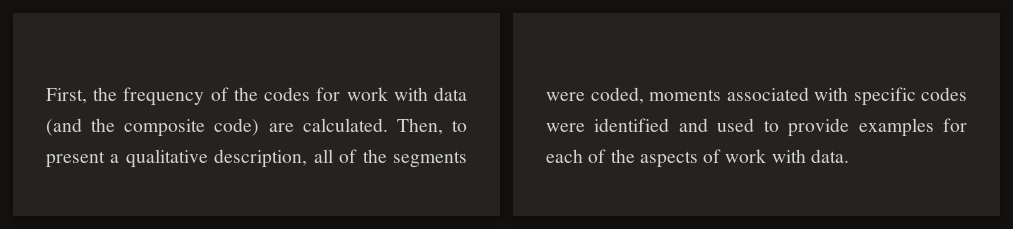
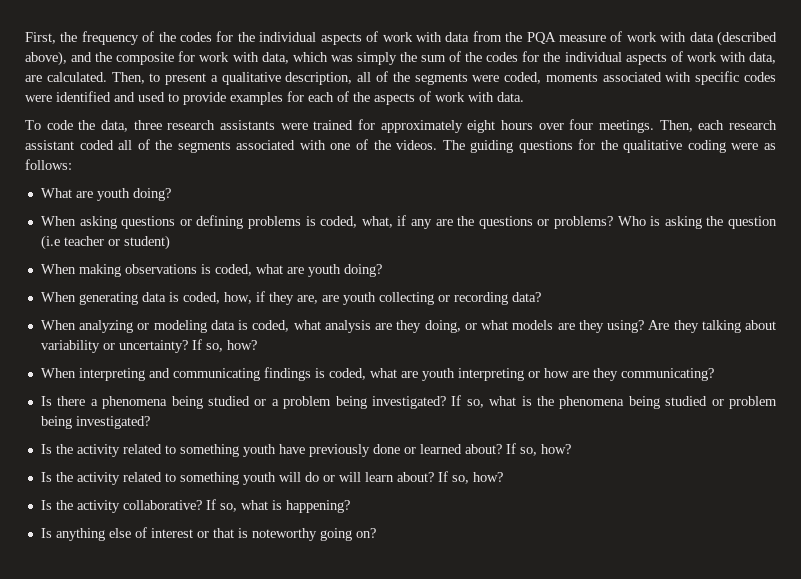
[346,87,468,101] [46,118,260,137] work with data (and the composite code) -> [237,31,777,46] [25,51,776,66] the individual aspects of work with data from the PQA measure of work with data (described above), and the composite for work with data, which was simply the sum of the codes for the individual aspects of work with data,
(849, 156) none -> [25,119,777,133] [25,139,776,153] [25,159,72,170] [40,188,171,201] [40,215,777,229] [40,235,170,250] [40,264,382,277] [40,291,541,305] [40,320,777,333] [40,339,257,353] [40,367,714,381] [40,395,777,409] [40,416,150,429] [40,443,571,457] [40,471,503,485] [40,499,350,513] [40,527,376,541] // To code the data, three research assistants were trained for approximately eight hours over four meetings. Then, each research assistant coded all of the segments associated with one of the videos. The guiding questions for the qualitative coding were as follows: // What are youth doing? // When asking questions or defining problems is coded, what, if any are the questions or problems? Who is asking the question (i.e teacher or student) // When making observations is coded, what are youth doing? // When generating data is coded, how, if they are, are youth collecting or recording data? // When analyzing or modeling data is coded, what analysis are they doing, or what models are they using? Are they talking about variability or uncertainty? If so, how? // When interpreting and communicating findings is coded, what are youth interpreting or how are they communicating? // Is there a phenomena being studied or a problem being investigated? If so, what is the phenomena being studied or problem being investigated? // Is the activity related to something youth have previously done or learned about? If so, how? // Is the activity related to something youth will do or will learn about? If so, how? // Is the activity collaborative? If so, what is happening? // Is anything else of interest or that is noteworthy going on?

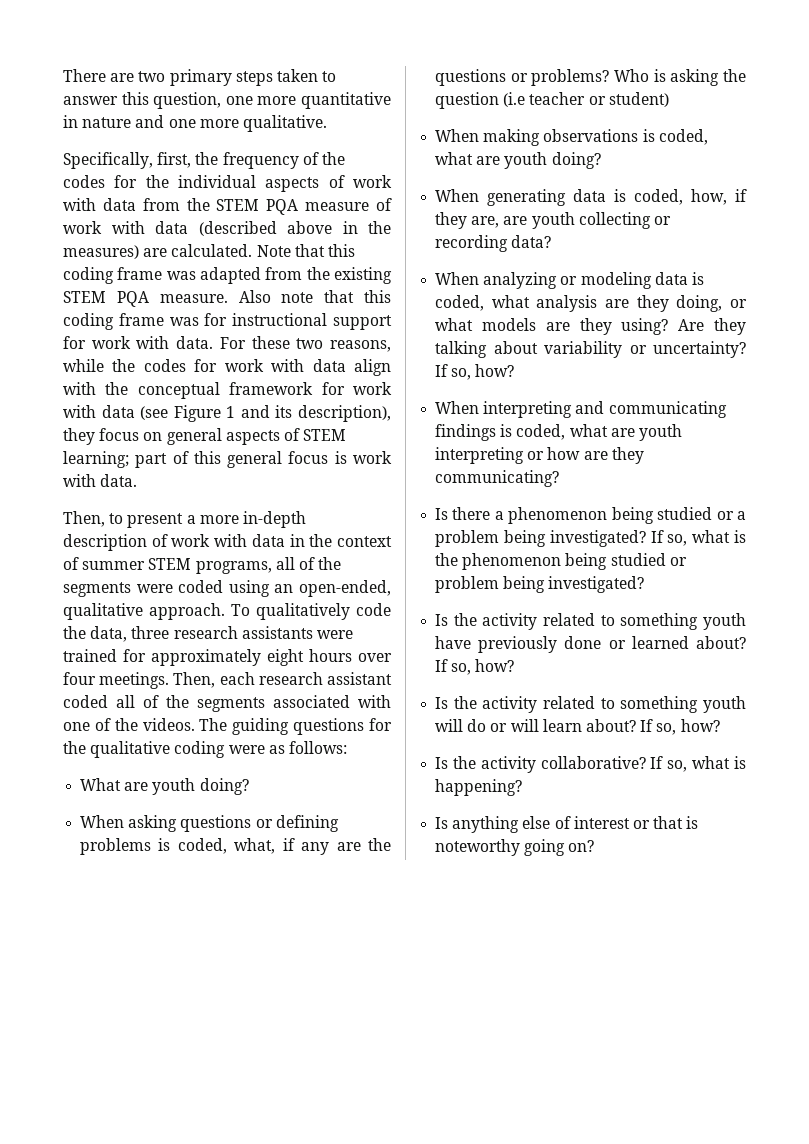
[25,32,56,44] First, -> [63,69,337,86] [63,92,391,109] [63,115,327,132] [63,152,192,169] There are two primary steps taken to answer this question, one more quantitative in nature and one more qualitative. // Specifically, first,
(523, 37) none -> [216,199,260,211] STEM
[25,51,776,66] [25,72,353,85] above), and the composite for work with data, which was simply the sum of the codes for the individual aspects of work with data, are calculated. Then, to present a qualitative description, -> [287,221,391,234] [63,244,355,259] [63,267,392,284] [63,290,391,307] [63,313,393,330] [63,336,391,352] [63,359,391,376] [63,382,392,399] [63,405,391,422] [63,428,347,445] [63,451,392,468] [63,474,138,487] [63,511,306,528] [63,534,393,551] [63,557,272,574] above in the measures) are calculated. Note that this coding frame was adapted from the existing STEM PQA measure. Also note that this coding frame was for instructional support for work with data. For these two reasons, while the codes for work with data align with the conceptual framework for work with data (see Figure 1 and its description), they focus on general aspects of STEM learning; part of this general focus is work with data. // Then, to present a more in-depth description of work with data in the context of summer STEM programs,
[504,71,777,85] [25,91,524,105] [25,120,41,130] coded, moments associated with specific codes were identified and used to provide examples for each of the aspects of work with data. // To -> [178,580,391,597] [63,603,350,620] coded using an open-ended, qualitative approach. To qualitatively
[102,396,168,409] phenomena -> [508,507,608,524] phenomenon
[559,396,625,409] phenomena -> [462,553,562,570] phenomenon

